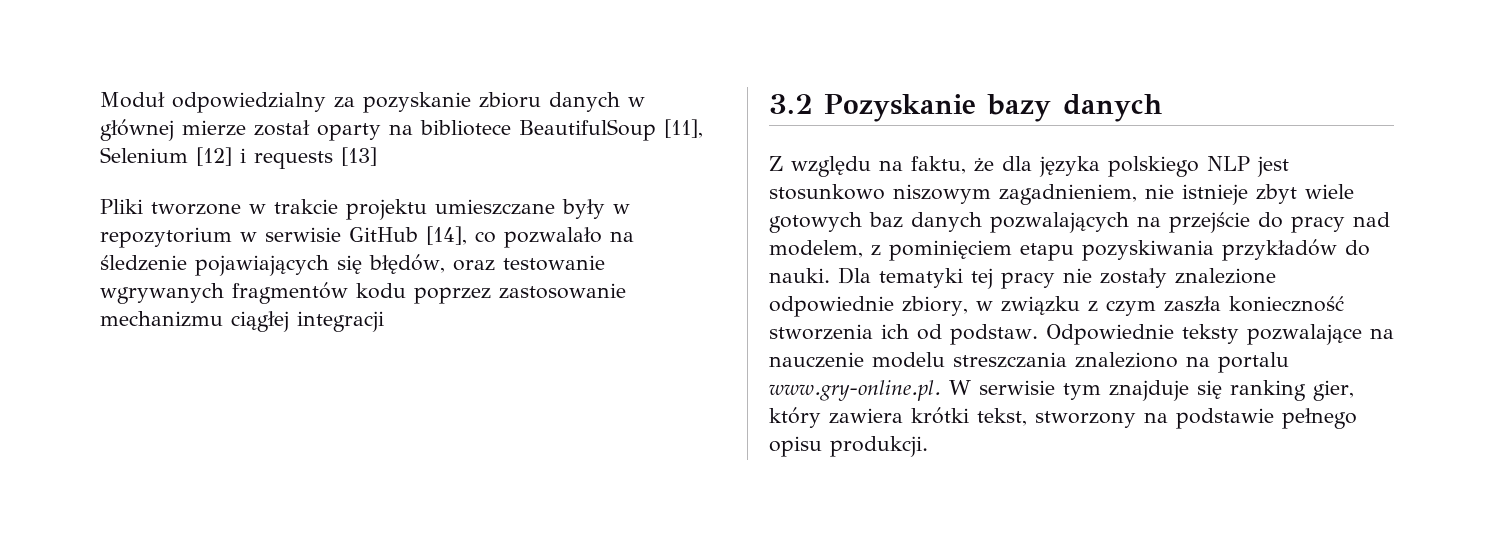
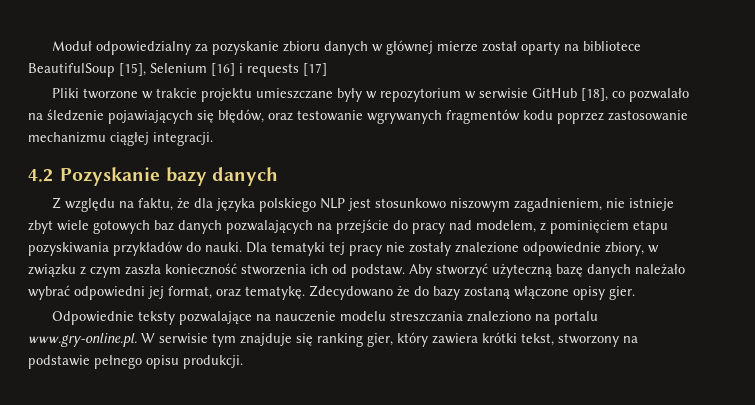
[664,119,703,138] [100,147,232,166] [11], Selenium [12] -> [119,63,235,76] [15], Selenium [16]
[341,147,377,166] [13] -> [303,63,327,76] [17]
[426,226,467,245] [14], -> [580,88,608,101] [18],
[297,311,384,332] [769,94,813,114] integracji // 3.2 -> [153,132,213,146] [28,169,53,182] integracji. // 4.2
(1038, 334) none -> [409,263,685,278] [28,285,635,300] Aby stworzyć użyteczną bazę danych należało wybrać odpowiedni jej format, oraz tematykę. Zdecydowano że do bazy zostaną włączone opisy gier. //

